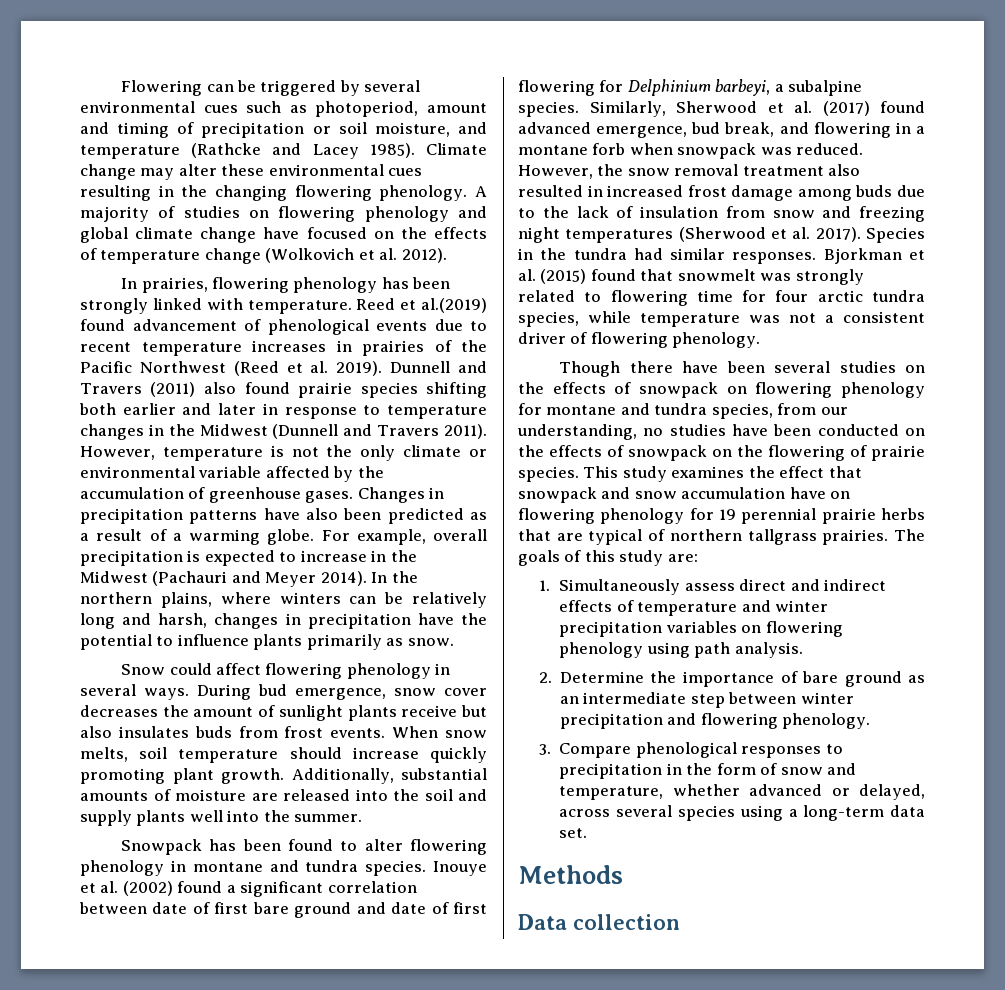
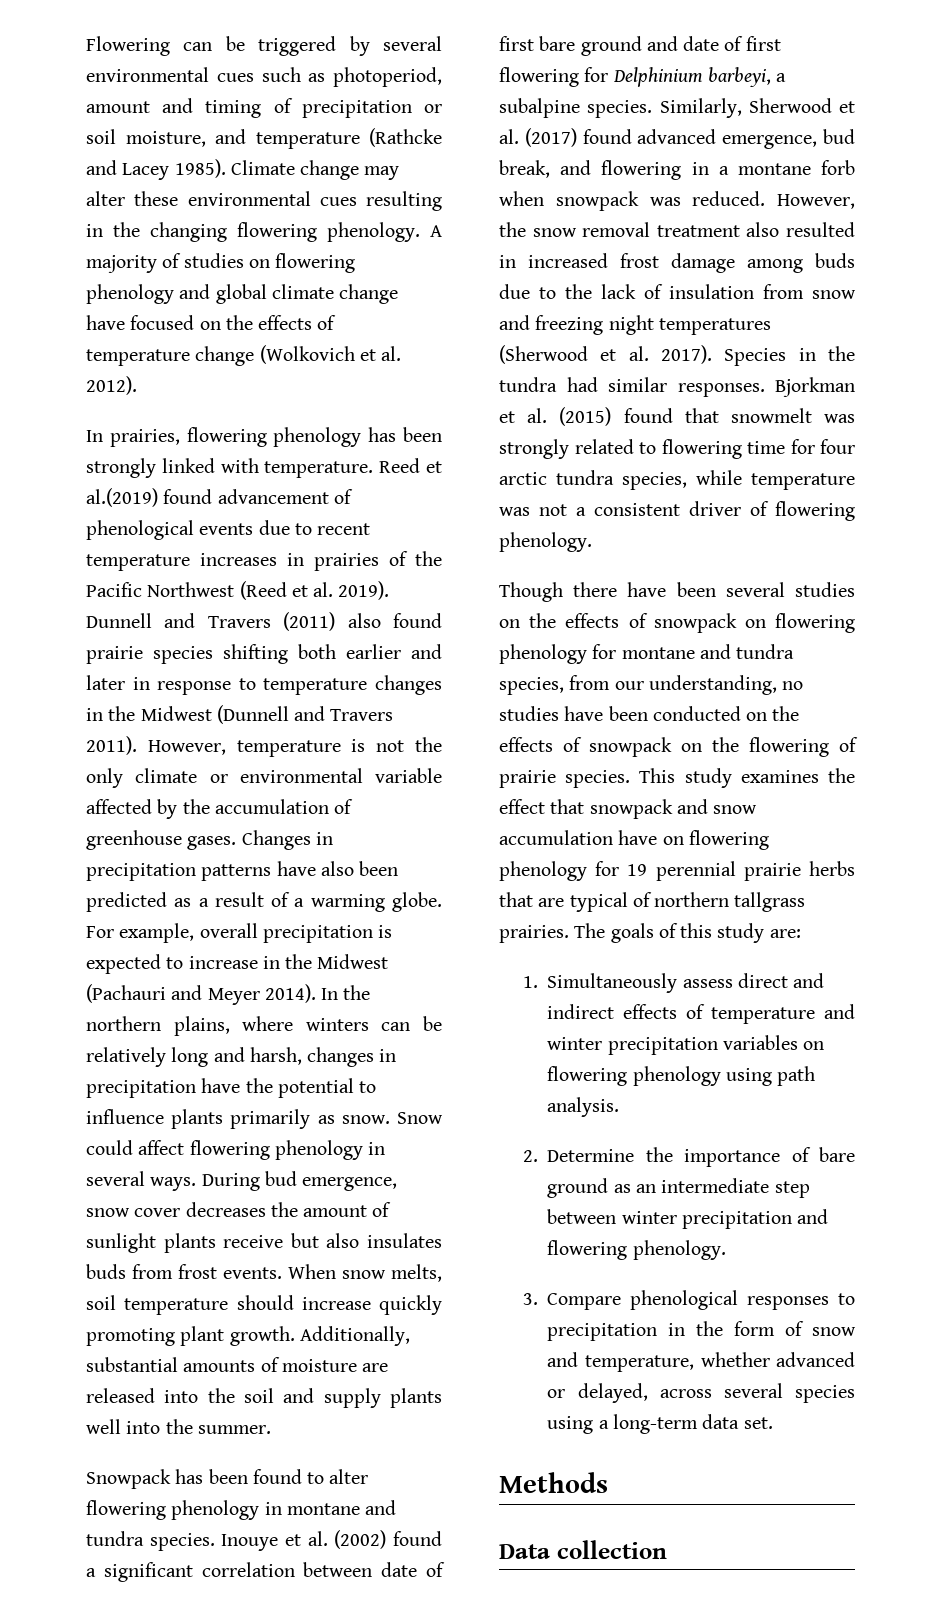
(454, 642) // -> (390, 1119) none

